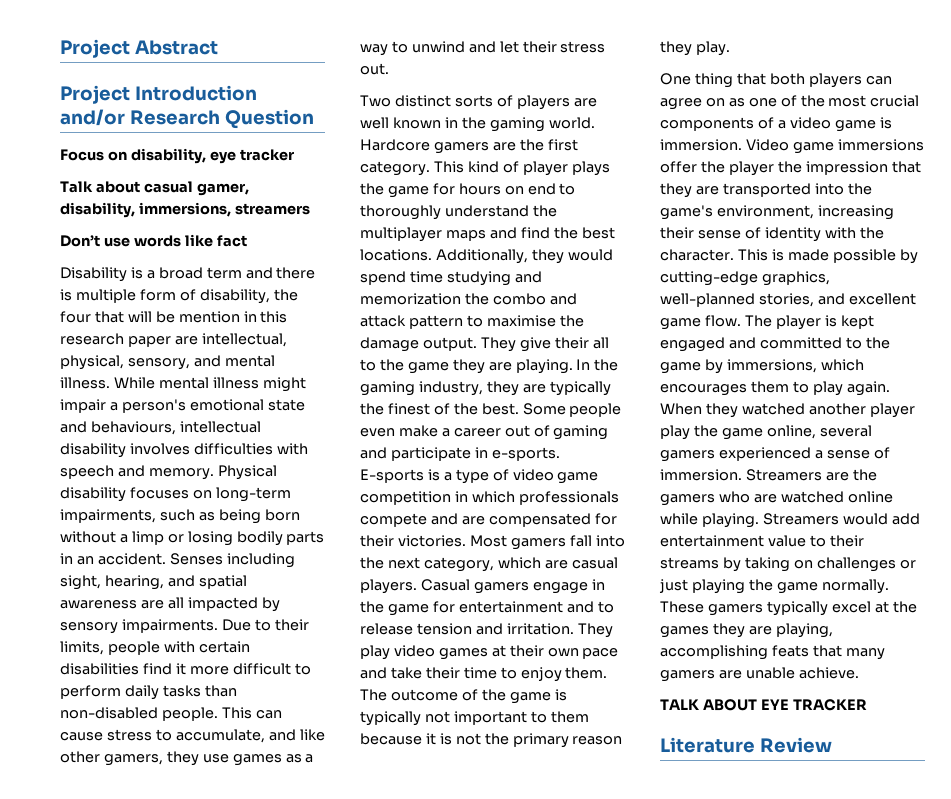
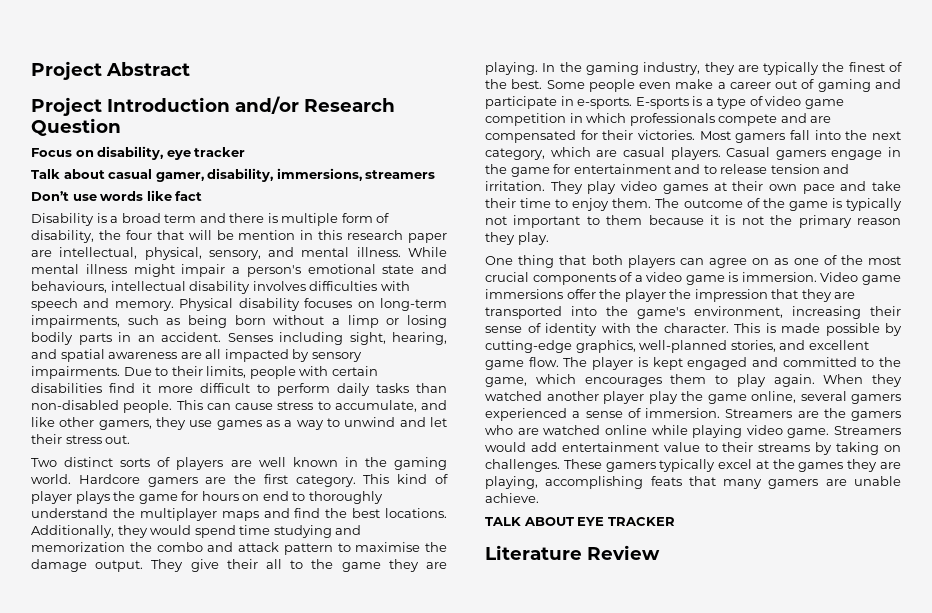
[660,359,817,374] game by immersions, -> [485,377,527,387] game,
[701,513,759,528] playing. -> [692,425,830,438] playing video game.
[816,557,916,572] [659,579,889,594] challenges or just playing the game normally. -> [485,459,560,472] challenges.

